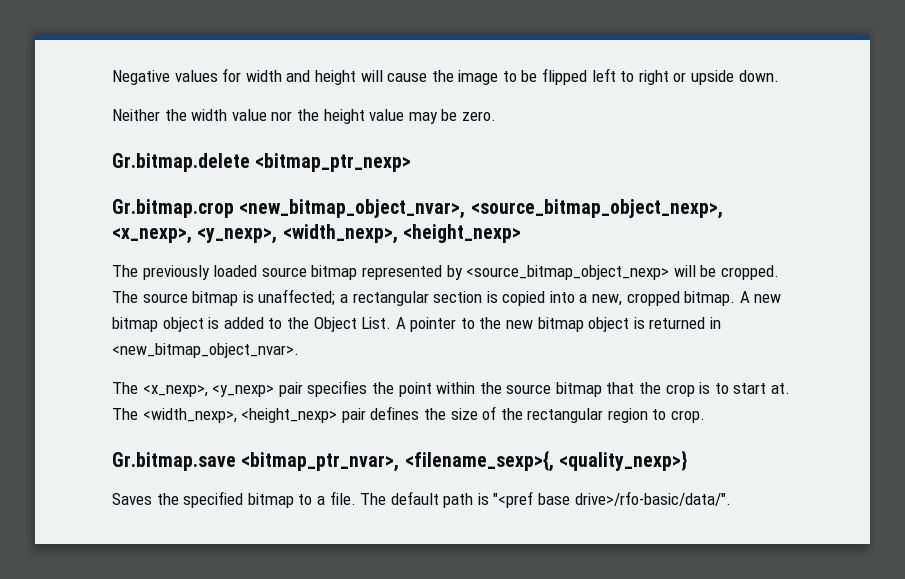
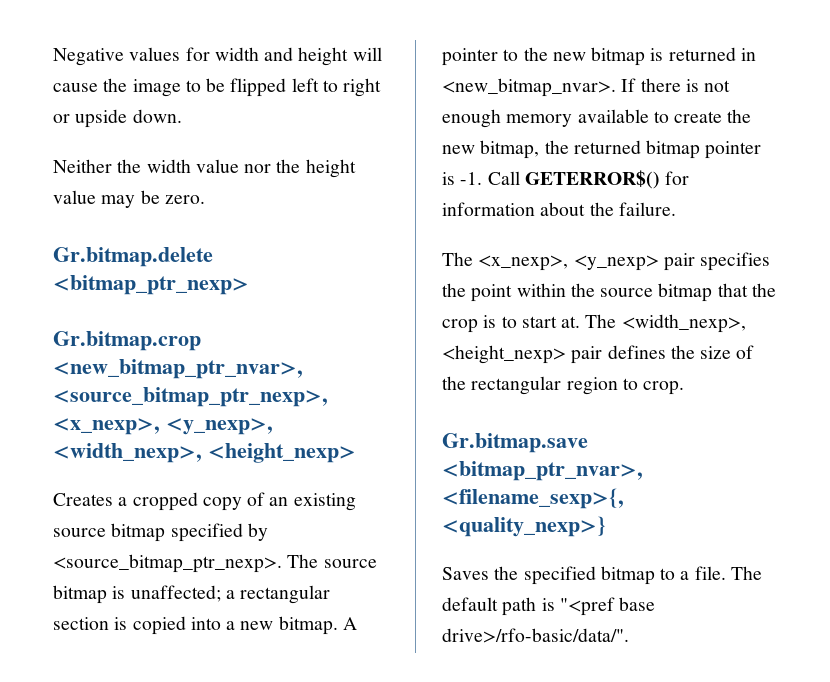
[239,199,723,219] <new_bitmap_object_nvar>, <source_bitmap_object_nexp>, -> [53,359,303,379] [53,387,328,407] <new_bitmap_ptr_nvar>, <source_bitmap_ptr_nexp>,
[112,265,779,280] The previously loaded source bitmap represented by <source_bitmap_object_nexp> will be cropped. -> [53,492,356,511] [53,523,268,542] [53,554,282,573] Creates a cropped copy of an existing source bitmap specified by <source_bitmap_ptr_nexp>.
[592,291,782,306] [112,317,392,332] new, cropped bitmap. A new bitmap object is added to the Object List. -> [240,616,338,635] new bitmap.
[588,317,630,332] object -> (646, 56) none
[112,343,299,358] <new_bitmap_object_nvar>. -> [442,78,731,97] [442,109,752,128] [442,140,762,159] [442,170,690,189] [442,202,676,216] <new_bitmap_nvar>. If there is not enough memory available to create the new bitmap, the returned bitmap pointer is -1. Call GETERROR$() for information about the failure.

